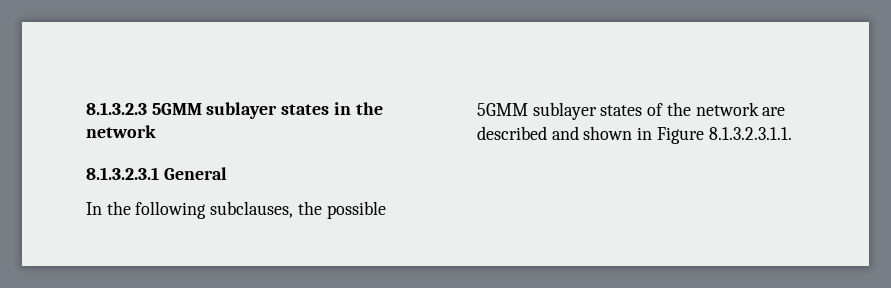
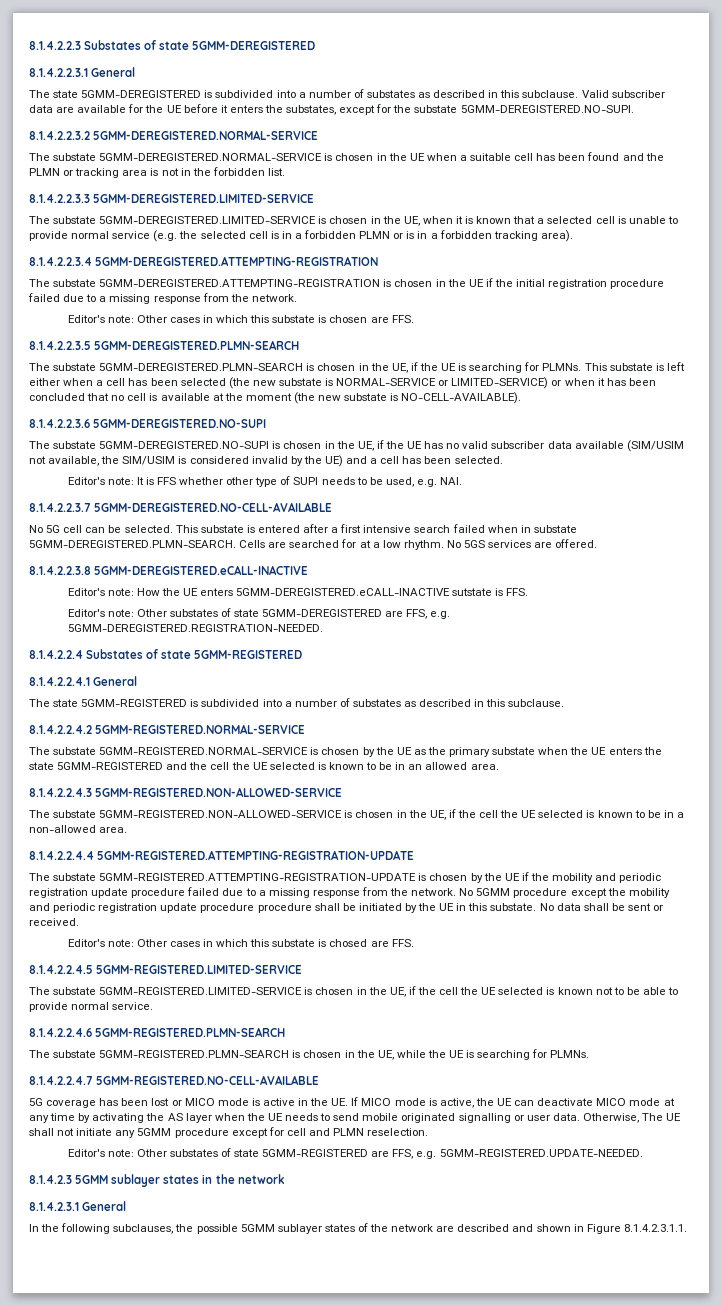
[86,102,147,115] 8.1.3.2.3 -> [29,40,316,50] [29,67,136,77] [29,89,665,98] [29,104,634,115] [29,130,319,140] [29,152,664,161] [29,167,285,178] [29,194,315,203] [29,216,678,226] [29,230,573,242] [29,256,379,266] [29,278,665,289] [28,293,297,304] [67,315,414,323] [29,340,300,350] [29,362,685,373] [29,377,656,389] [29,392,522,404] [29,419,267,428] [29,440,684,452] [29,455,503,467] [67,476,463,487] [29,502,333,512] [29,524,577,533] [29,539,598,550] [29,565,309,575] [67,588,529,596] [67,608,451,619] [67,624,323,632] [29,649,303,659] [29,676,138,686] [29,698,565,707] [29,724,306,734] [29,747,662,757] [29,762,499,770] [29,787,343,797] [29,809,684,820] [29,825,128,833] [29,850,415,860] [29,872,662,883] [29,887,670,898] [29,903,664,913] [29,918,79,926] [67,939,414,947] [29,965,303,974] [29,986,679,997] [29,1002,154,1012] [29,1027,286,1037] [29,1049,590,1060] [29,1075,320,1085] [29,1097,675,1108] [29,1113,682,1123] [29,1127,429,1138] [67,1148,643,1159] [29,1175,72,1184] 8.1.4.2.2.3 Substates of state 5GMM-DEREGISTERED // 8.1.4.2.2.3.1 General // The state 5GMM-DEREGISTERED is subdivided into a number of substates as described in this subclause. Valid subscriber data are available for the UE before it enters the substates, except for the substate 5GMM-DEREGISTERED.NO-SUPI. // 8.1.4.2.2.3.2 5GMM-DEREGISTERED.NORMAL-SERVICE // The substate 5GMM-DEREGISTERED.NORMAL-SERVICE is chosen in the UE when a suitable cell has been found and the PLMN or tracking area is not in the forbidden list. // 8.1.4.2.2.3.3 5GMM-DEREGISTERED.LIMITED-SERVICE // The substate 5GMM-DEREGISTERED.LIMITED-SERVICE is chosen in the UE, when it is known that a selected cell is unable to provide normal service (e.g. the selected cell is in a forbidden PLMN or is in a forbidden tracking area). // 8.1.4.2.2.3.4 5GMM-DEREGISTERED.ATTEMPTING-REGISTRATION // The substate 5GMM-DEREGISTERED.ATTEMPTING-REGISTRATION is chosen in the UE if the initial registration procedure failed due to a missing response from the network. // Editor's note: Other cases in which this substate is chosen are FFS. // 8.1.4.2.2.3.5 5GMM-DEREGISTERED.PLMN-SEARCH // The substate 5GMM-DEREGISTERED.PLMN-SEARCH is chosen in the UE, if the UE is searching for PLMNs. This substate is left either when a cell has been selected (the new substate is NORMAL-SERVICE or LIMITED-SERVICE) or when it has been concluded that no cell is available at the moment (the new substate is NO-CELL-AVAILABLE). // 8.1.4.2.2.3.6 5GMM-DEREGISTERED.NO-SUPI // The substate 5GMM-DEREGISTERED.NO-SUPI is chosen in the UE, if the UE has no valid subscriber data available (SIM/USIM not available, the SIM/USIM is considered invalid by the UE) and a cell has been selected. // Editor's note: It is FFS whether other type of SUPI needs to be used, e.g. NAI. // 8.1.4.2.2.3.7 5GMM-DEREGISTERED.NO-CELL-AVAILABLE // No 5G cell can be selected. This substate is entered after a first intensive search failed when in substate 5GMM-DEREGISTERED.PLMN-SEARCH. Cells are searched for at a low rhythm. No 5GS services are offered. // 8.1.4.2.2.3.8 5GMM-DEREGISTERED.eCALL-INACTIVE // Editor's note: How the UE enters 5GMM-DEREGISTERED.eCALL-INACTIVE sutstate is FFS. // Editor's note: Other substates of state 5GMM-DEREGISTERED are FFS, e.g. 5GMM-DEREGISTERED.REGISTRATION-NEEDED. // 8.1.4.2.2.4 Substates of state 5GMM-REGISTERED // 8.1.4.2.2.4.1 General // The state 5GMM-REGISTERED is subdivided into a number of substates as described in this subclause. // 8.1.4.2.2.4.2 5GMM-REGISTERED.NORMAL-SERVICE // The substate 5GMM-REGISTERED.NORMAL-SERVICE is chosen by the UE as the primary substate when the UE enters the state 5GMM-REGISTERED and the cell the UE selected is known to be in an allowed area. // 8.1.4.2.2.4.3 5GMM-REGISTERED.NON-ALLOWED-SERVICE // The substate 5GMM-REGISTERED.NON-ALLOWED-SERVICE is chosen in the UE, if the cell the UE selected is known to be in a non-allowed area. // 8.1.4.2.2.4.4 5GMM-REGISTERED.ATTEMPTING-REGISTRATION-UPDATE // The substate 5GMM-REGISTERED.ATTEMPTING-REGISTRATION-UPDATE is chosen by the UE if the mobility and periodic registration update procedure failed due to a missing response from the network. No 5GMM procedure except the mobility and periodic registration update procedure procedure shall be initiated by the UE in this substate. No data shall be sent or received. // Editor's note: Other cases in which this substate is chosed are FFS. // 8.1.4.2.2.4.5 5GMM-REGISTERED.LIMITED-SERVICE // The substate 5GMM-REGISTERED.LIMITED-SERVICE is chosen in the UE, if the cell the UE selected is known not to be able to provide normal service. // 8.1.4.2.2.4.6 5GMM-REGISTERED.PLMN-SEARCH // The substate 5GMM-REGISTERED.PLMN-SEARCH is chosen in the UE, while the UE is searching for PLMNs. // 8.1.4.2.2.4.7 5GMM-REGISTERED.NO-CELL-AVAILABLE // 5G coverage has been lost or MICO mode is active in the UE. If MICO mode is active, the UE can deactivate MICO mode at any time by activating the AS layer when the UE needs to send mobile originated signalling or user data. Otherwise, The UE shall not initiate any 5GMM procedure except for cell and PLMN reselection. // Editor's note: Other substates of state 5GMM-REGISTERED are FFS, e.g. 5GMM-REGISTERED.UPDATE-NEEDED. // 8.1.4.2.3
[86,167,159,180] 8.1.3.2.3.1 -> [29,1202,79,1211] 8.1.4.2.3.1
[708,127,792,140] 8.1.3.2.3.1.1. -> [623,1224,687,1232] 8.1.4.2.3.1.1.

